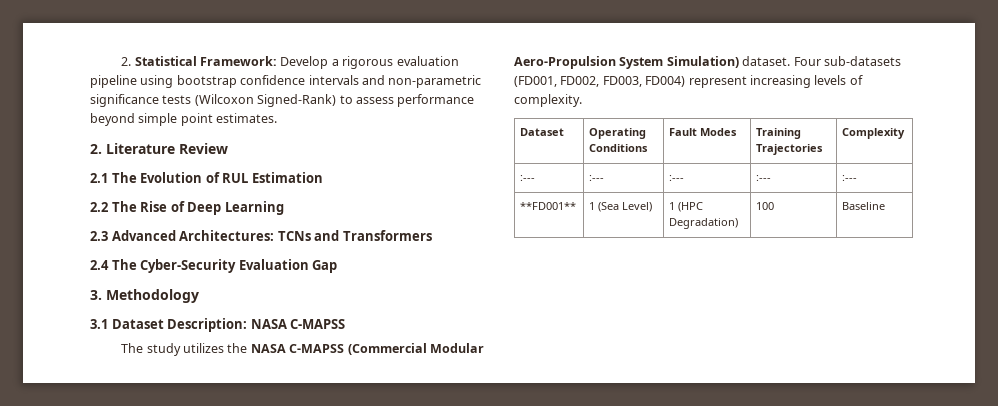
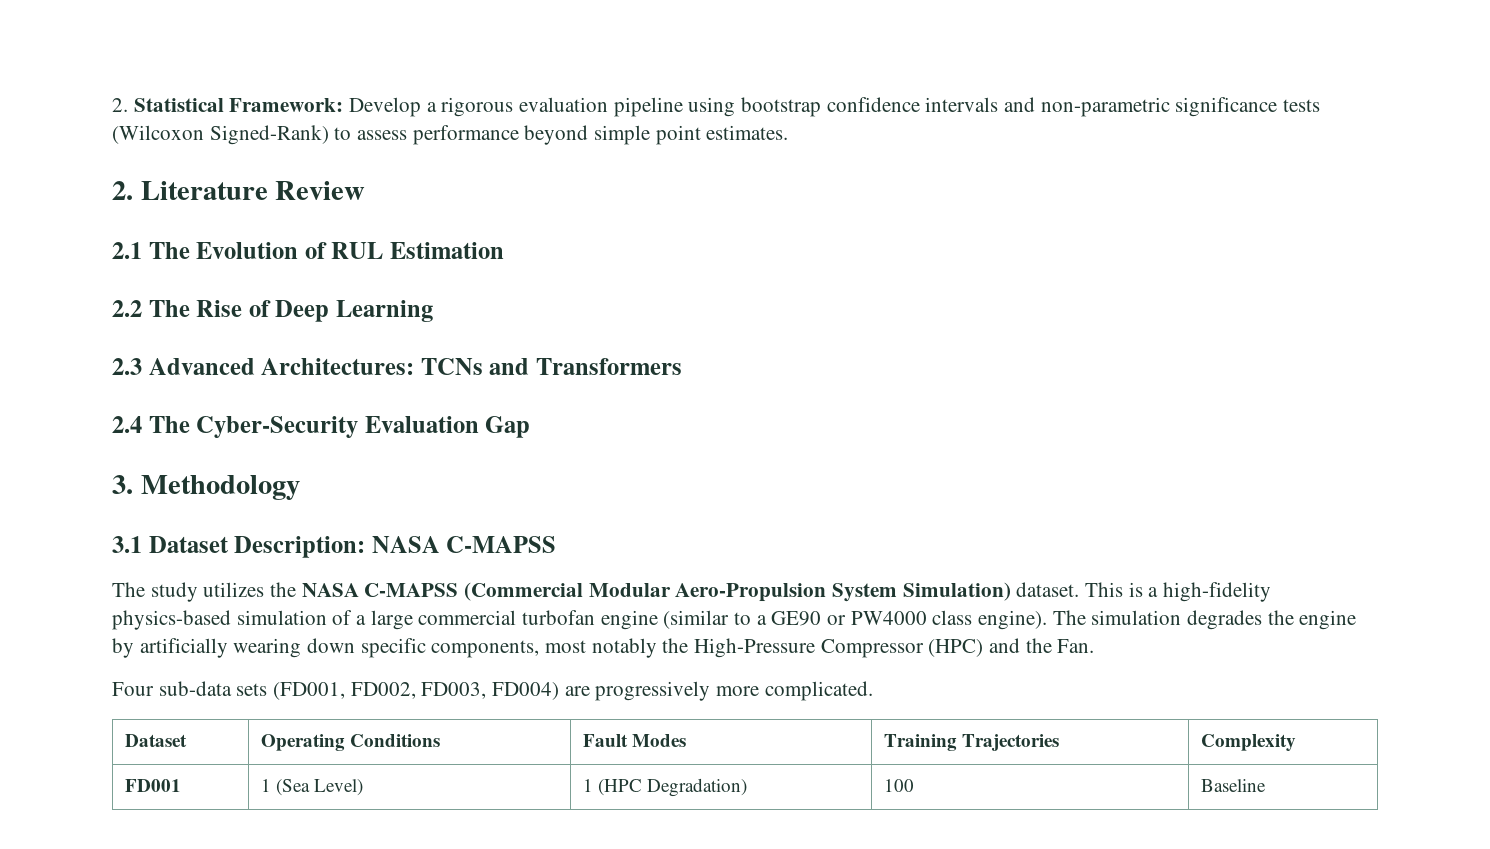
[793,56,901,66] [514,75,863,88] [514,94,582,107] Four sub-datasets (FD001, FD002, FD003, FD004) represent increasing levels of complexity. -> [1085,582,1272,602] [112,610,1357,630] [112,638,1095,658] [112,681,873,701] This is a high-fidelity physics-based simulation of a large commercial turbofan engine (similar to a GE90 or PW4000 class engine). The simulation degrades the engine by artificially wearing down specific components, most notably the High-Pressure Compressor (HPC) and the Fan. // Four sub-data sets (FD001, FD002, FD003, FD004) are progressively more complicated.
[520,175,536,181] [589,175,605,181] [669,175,685,181] [756,175,772,181] [842,175,858,181] [520,202,577,210] :--- | :--- | :--- | :--- | :--- // **FD001** -> [124,779,181,792] FD001

